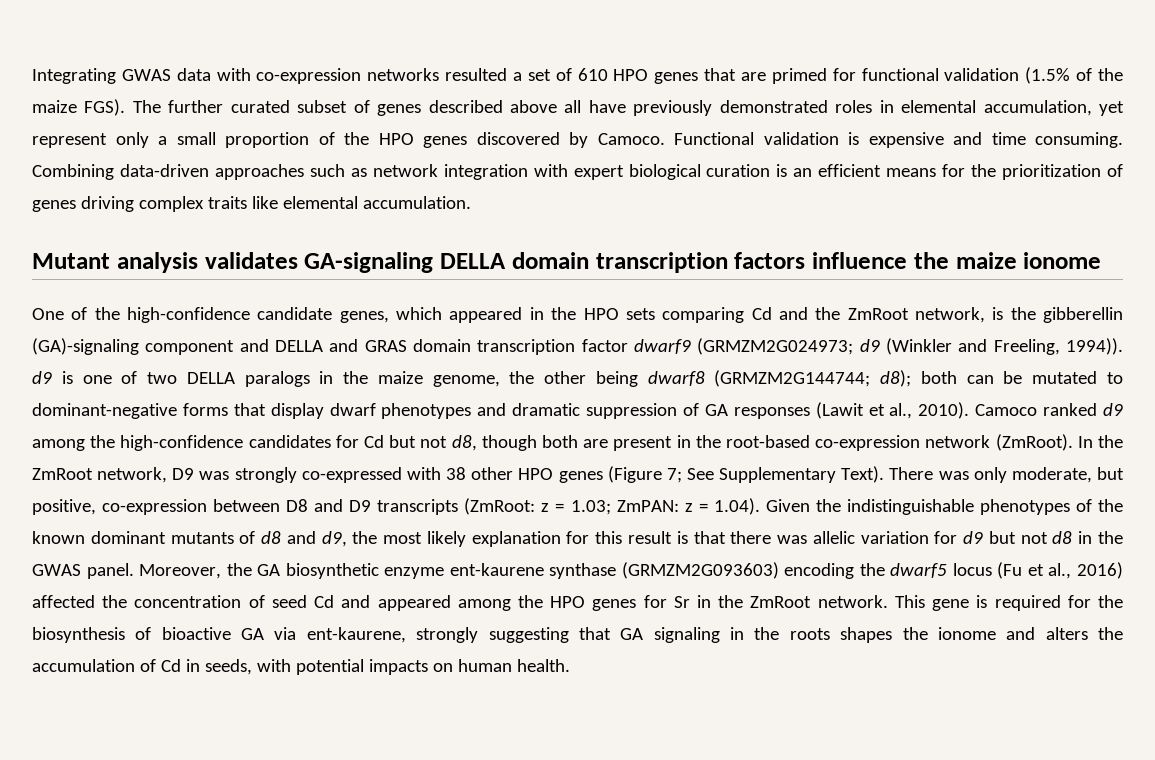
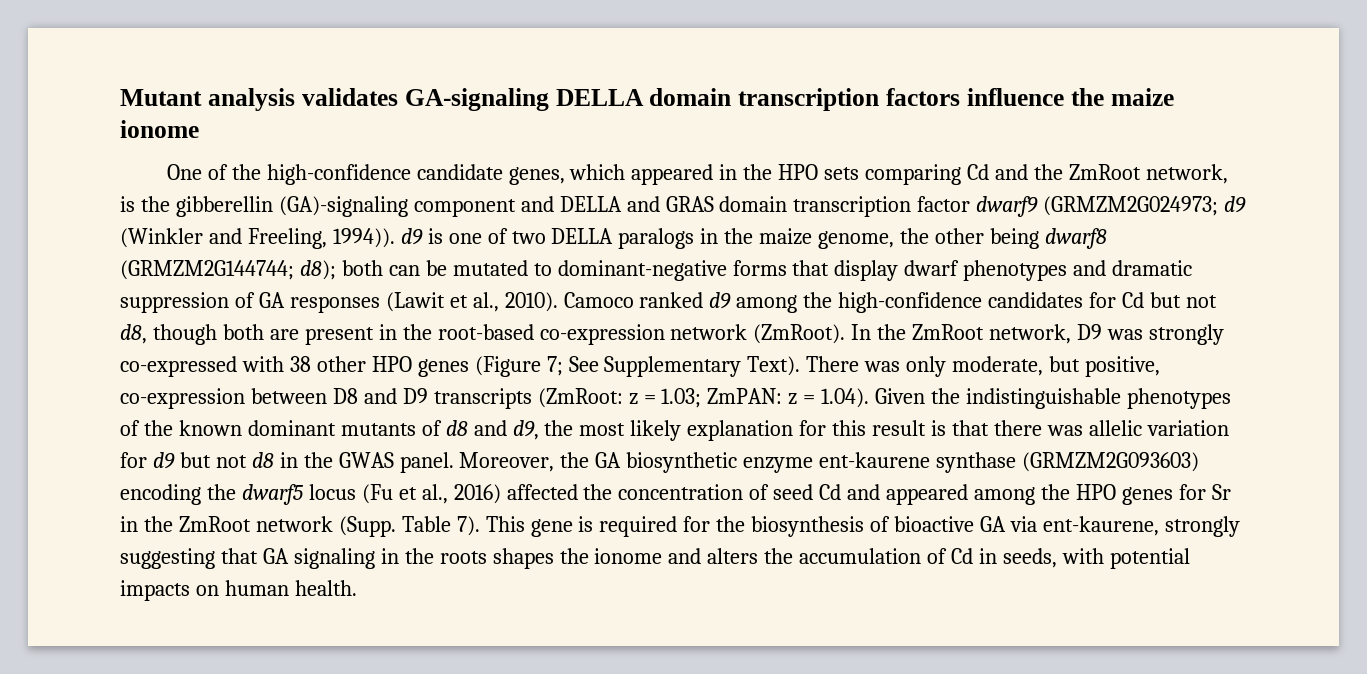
[32,67,1124,84] [32,99,1124,116] [32,132,1123,148] [32,164,1123,180] [32,196,471,212] Integrating GWAS data with co-expression networks resulted a set of 610 HPO genes that are primed for functional validation (1.5% of the maize FGS). The further curated subset of genes described above all have previously demonstrated roles in elemental accumulation, yet represent only a small proportion of the HPO genes discovered by Camoco. Functional validation is expensive and time consuming. Combining data-driven approaches such as network integration with expert biological curation is an efficient means for the prioritization of genes driving complex traits like elemental accumulation. // -> (120, 97) none
[817,595,888,608] network. -> [255,516,480,537] network (Supp. Table 7).

